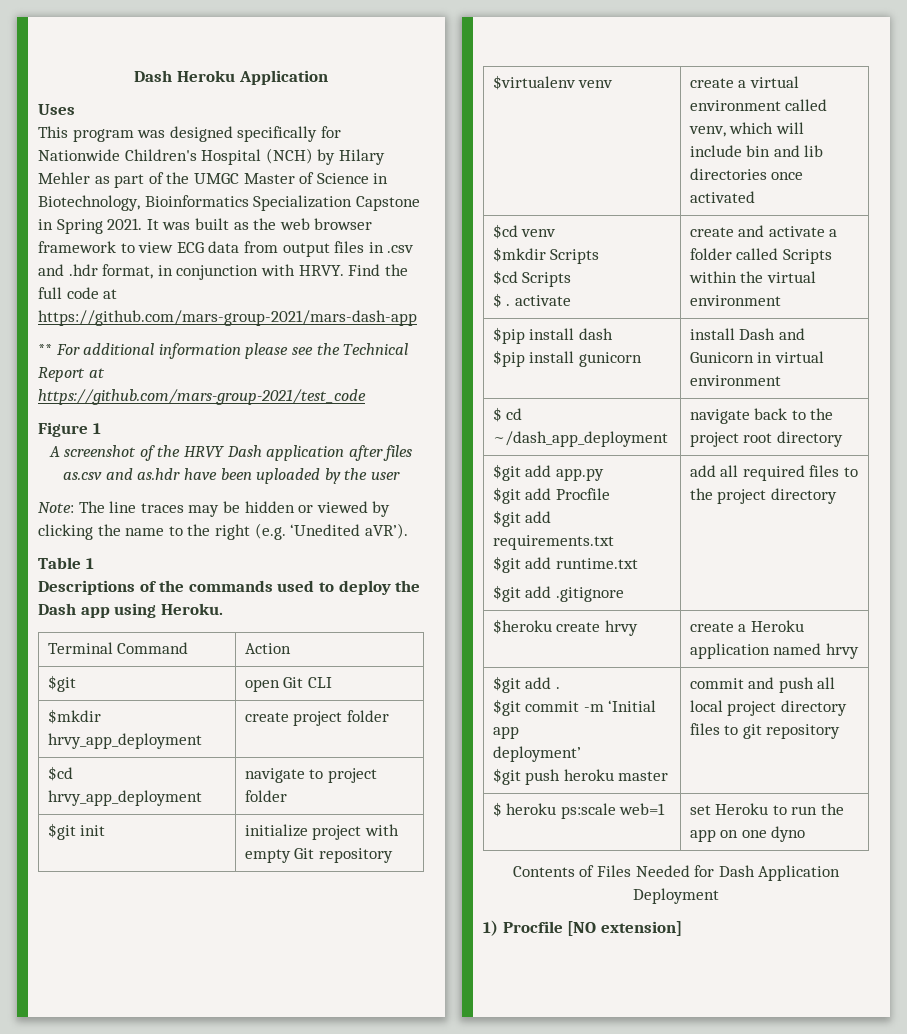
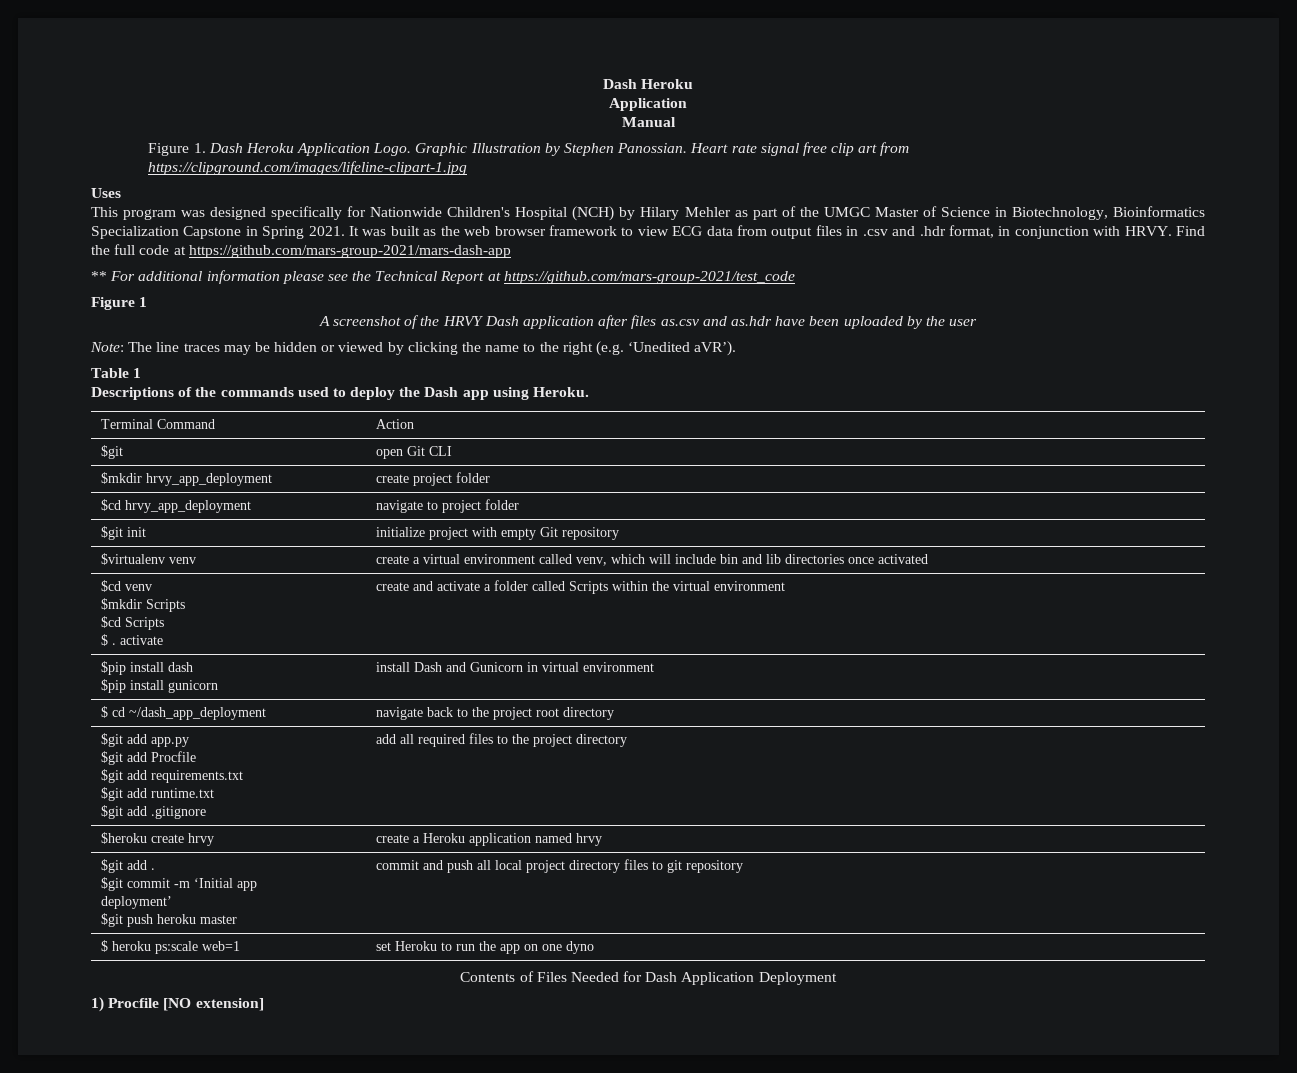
[134,70,328,85] Dash Heroku Application -> [602,79,694,89] [609,98,687,111] [621,117,676,127] [148,142,910,156] [148,161,468,175] Dash Heroku // Application // Manual // Figure 1. Dash Heroku Application Logo. Graphic Illustration by Stephen Panossian. Heart rate signal free clip art from https://clipground.com/images/lifeline-clipart-1.jpg

